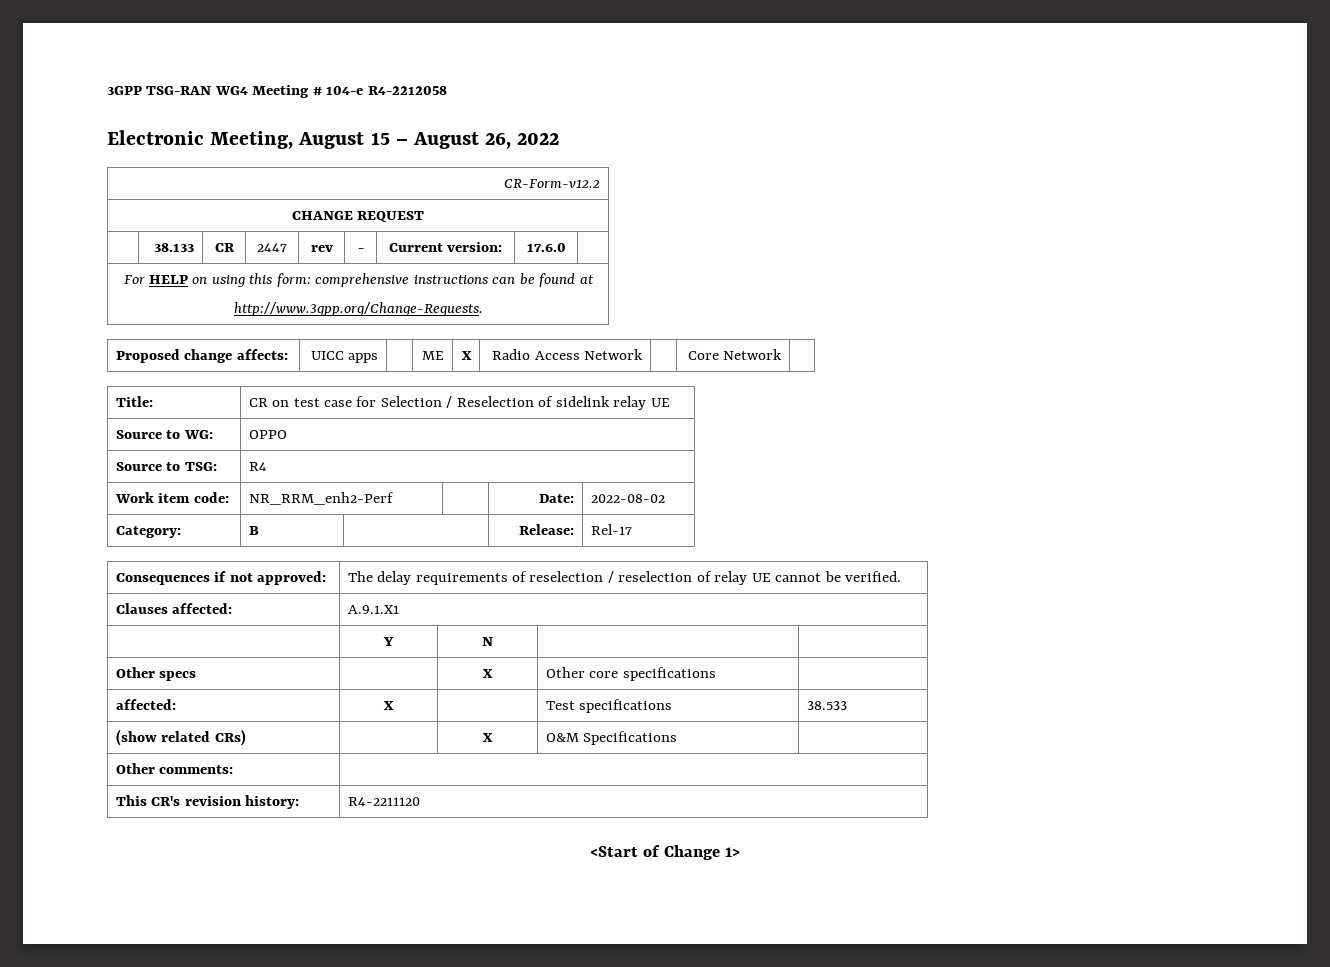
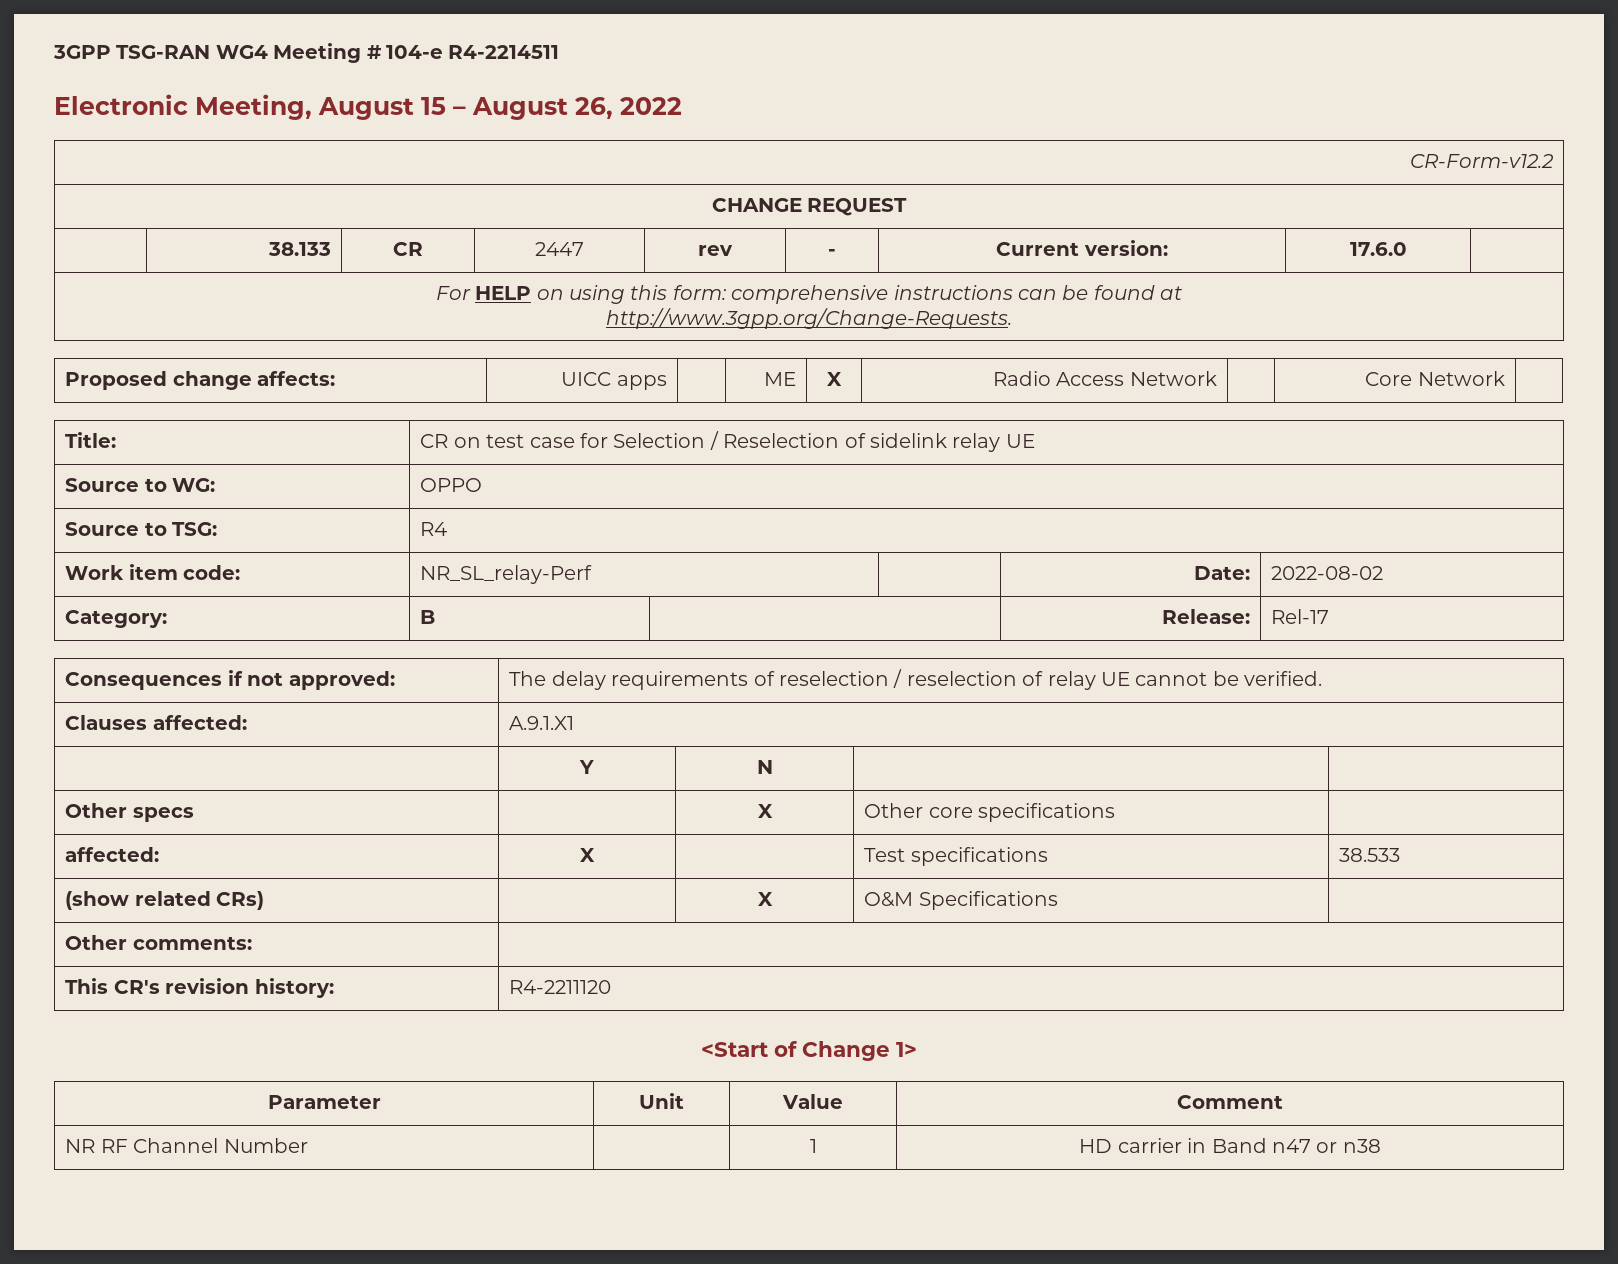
[367,86,447,95] R4-2212058 -> [448,45,560,59] R4-2214511
[248,492,394,505] NR_RRM_enh2-Perf -> [420,565,593,584] NR_SL_relay-Perf
(740, 852) none -> [267,1095,381,1109] [639,1093,684,1109] [782,1094,843,1109] [1177,1095,1283,1109] [65,1138,308,1153] [809,1139,817,1153] [1079,1138,1381,1153] // Parameter | Unit | Value | Comment // NR RF Channel Number | | 1 | HD carrier in Band n47 or n38

